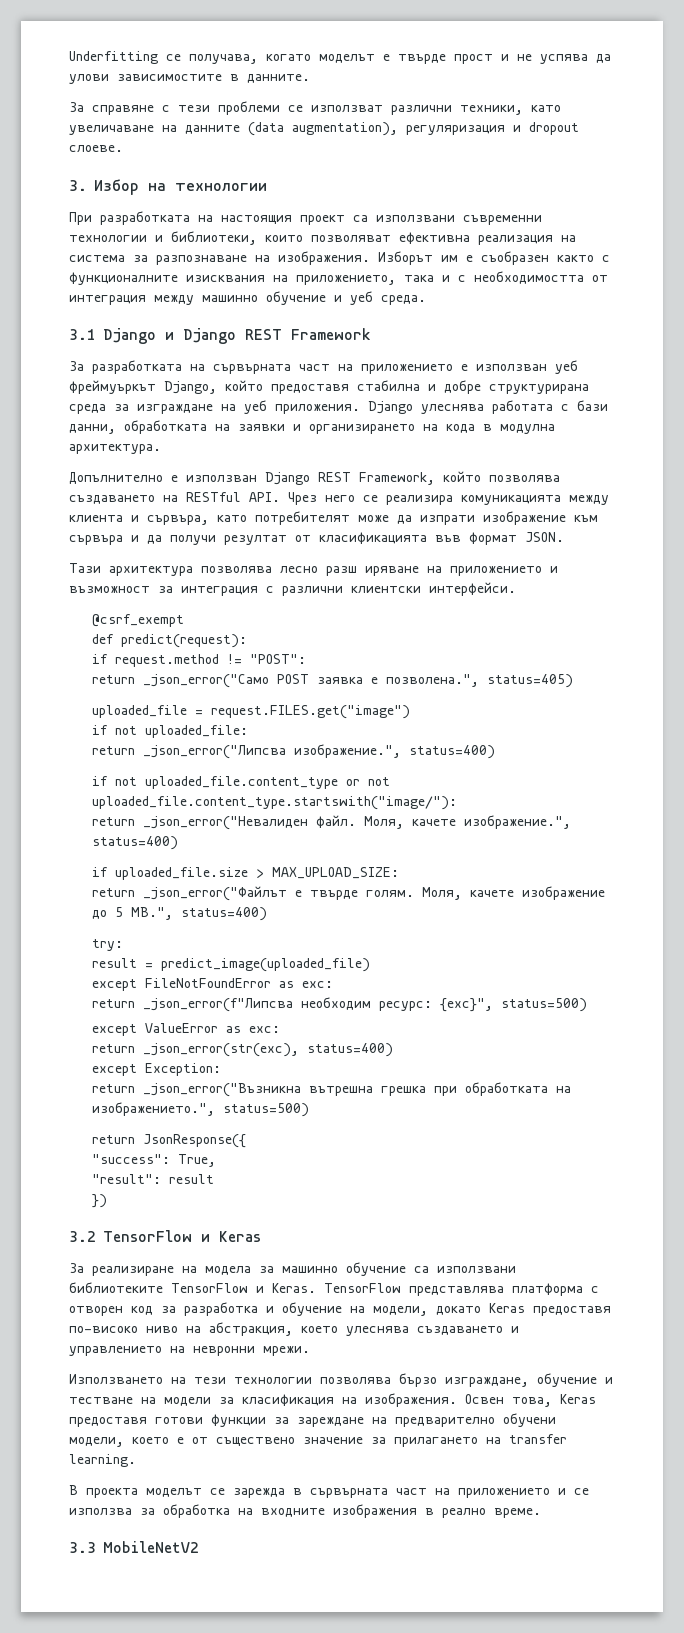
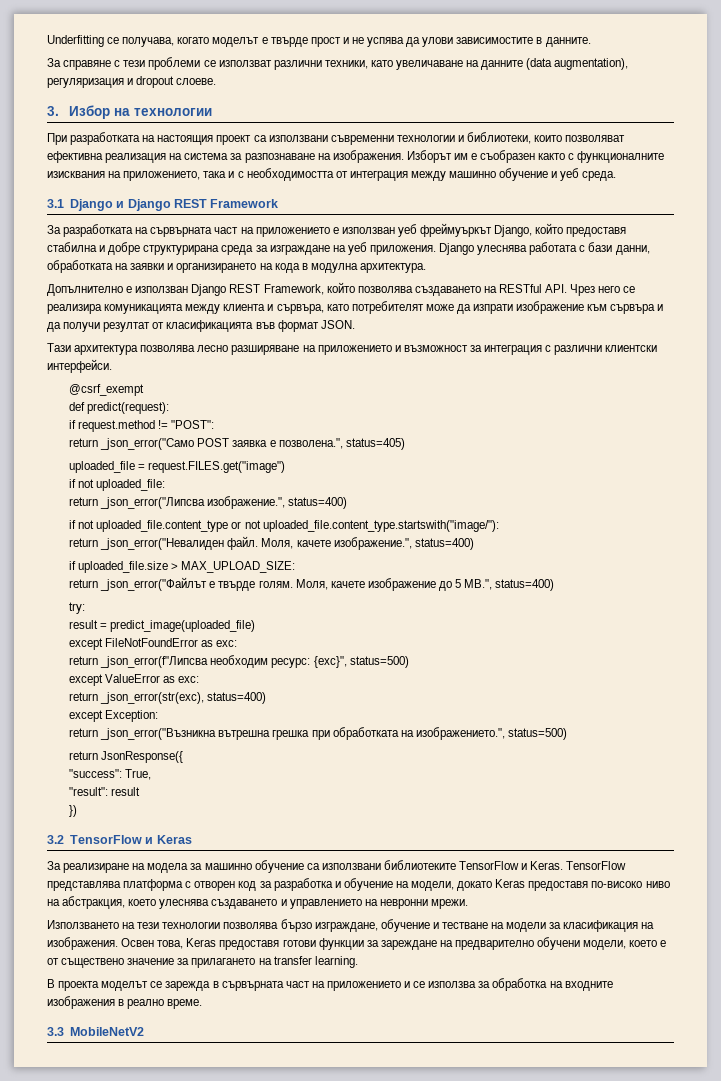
[326,566,419,576] разш иряване -> [231,345,300,355] разширяване

